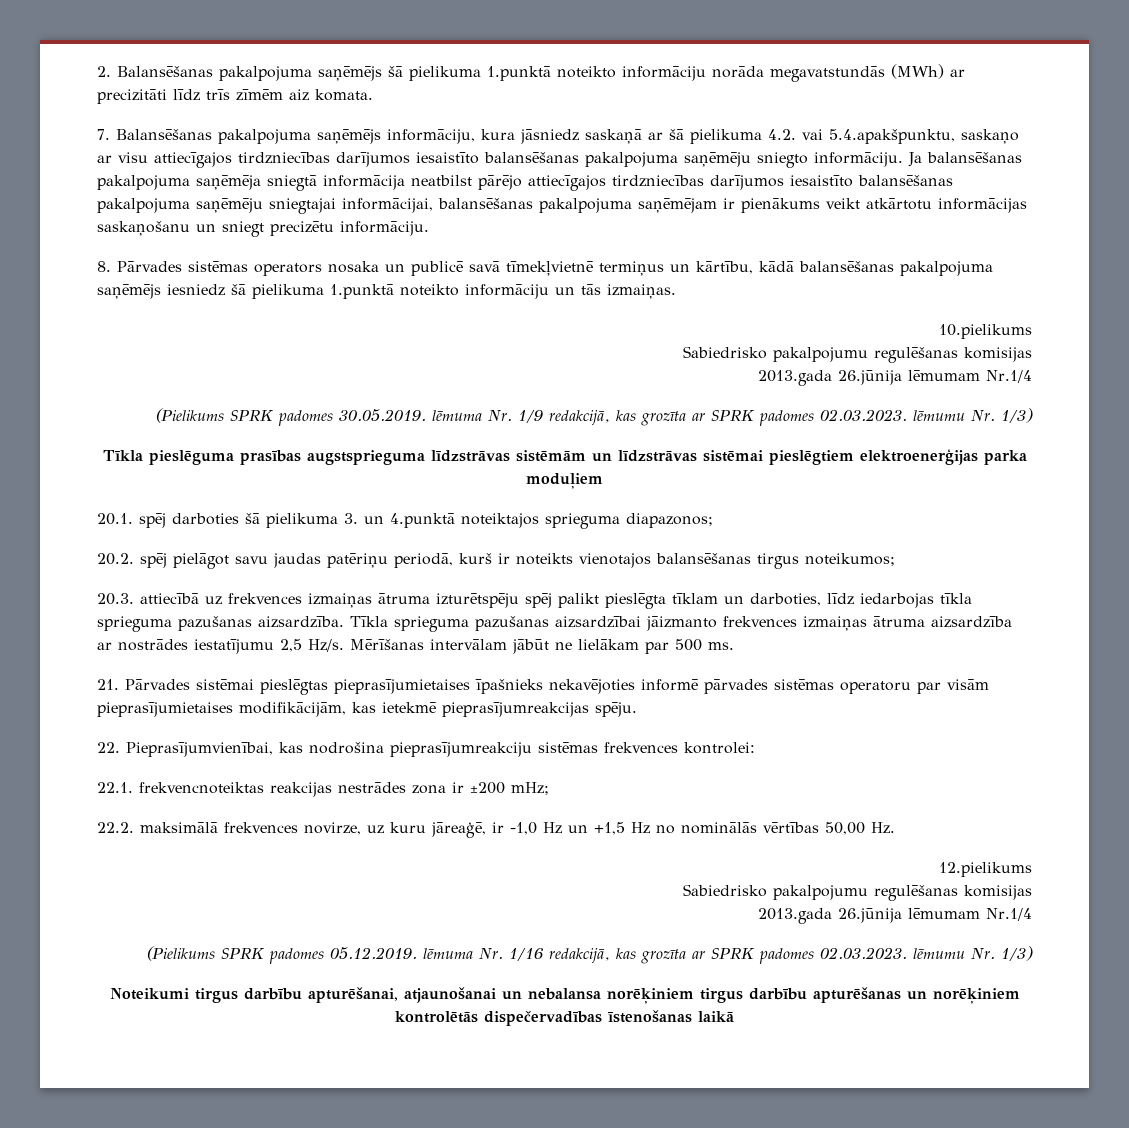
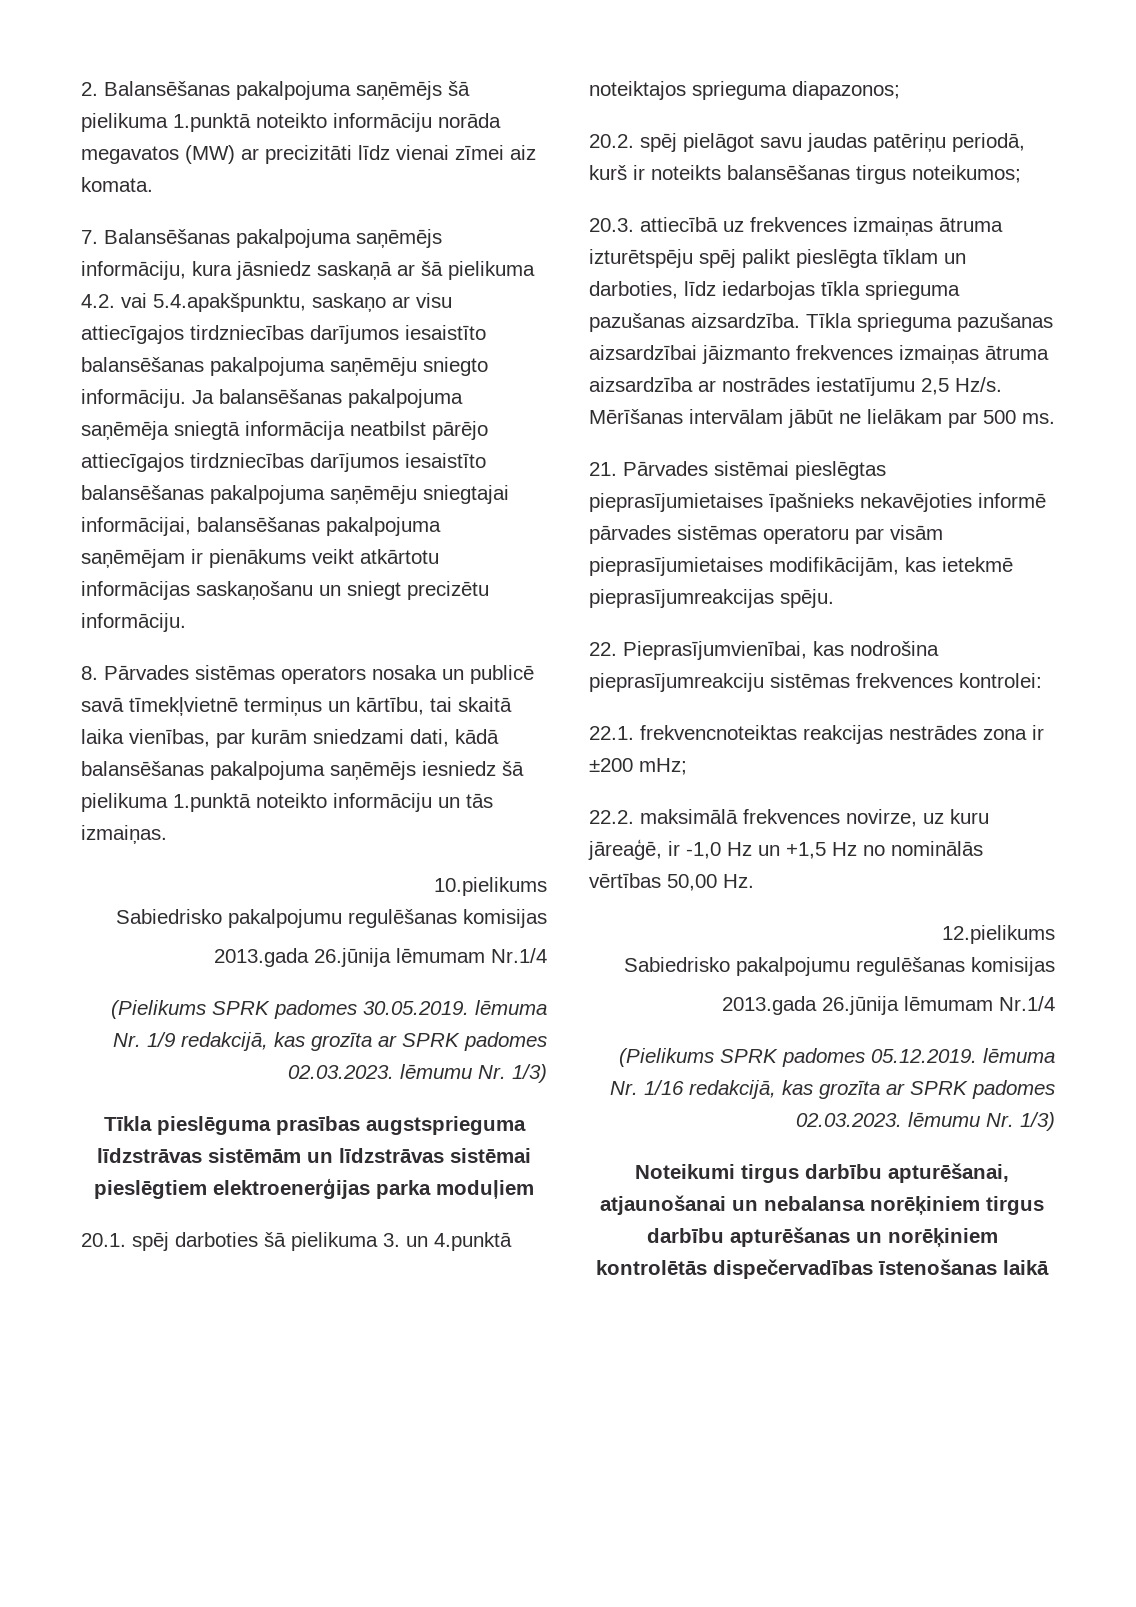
[770,64,944,82] megavatstundās (MWh) -> [81,145,235,164] megavatos (MW)
[206,89,283,101] trīs zīmēm -> [396,145,504,160] vienai zīmei
(753, 267) none -> [430,697,512,712] [81,729,449,748] tai skaitā laika vienības, par kurām sniedzami dati,
[579,553,651,568] vienotajos -> (721, 172) none

